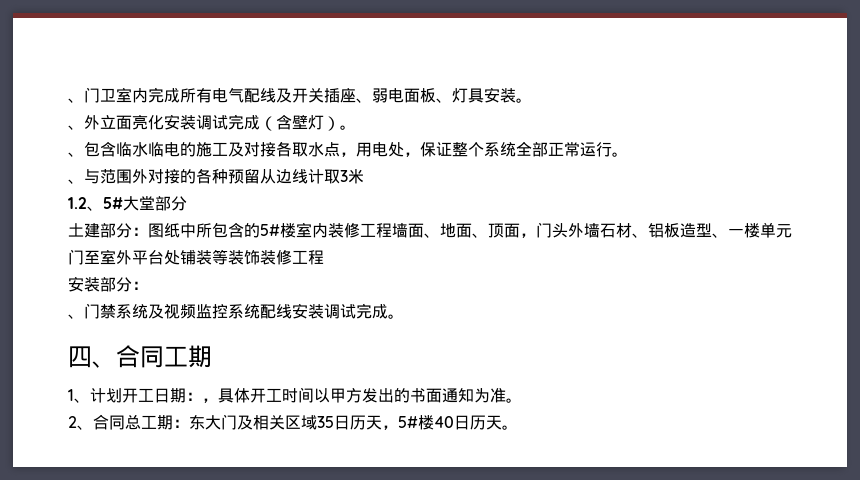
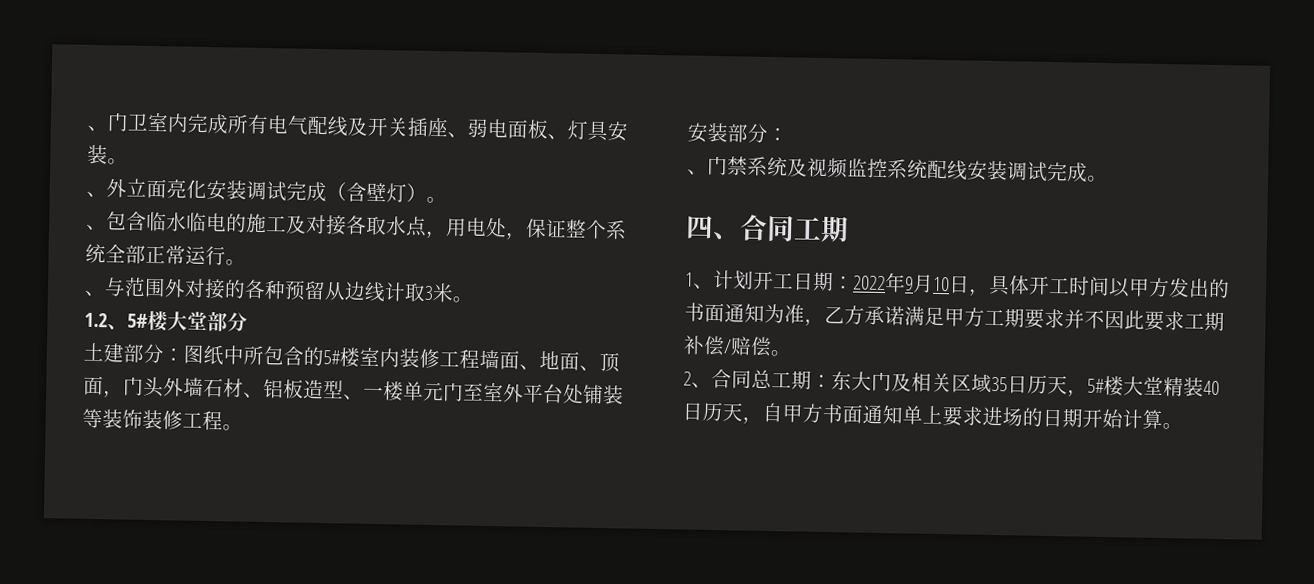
(364, 176) none -> [452,296,473,303] 。
(123, 203) none -> [147,310,169,332] 楼
(324, 257) none -> [222,424,243,431] 。
(202, 396) none -> [853,273,970,294] 2022年9月10日
(506, 395) none -> [804,305,1225,332] [683,335,772,358] ，乙方承诺满足甲方工期要求并不因此要求工期补偿/赔偿
(434, 422) none -> [1123,376,1204,397] 大堂精装
(502, 422) none -> [742,402,1163,430] ，自甲方书面通知单上要求进场的日期开始计算

